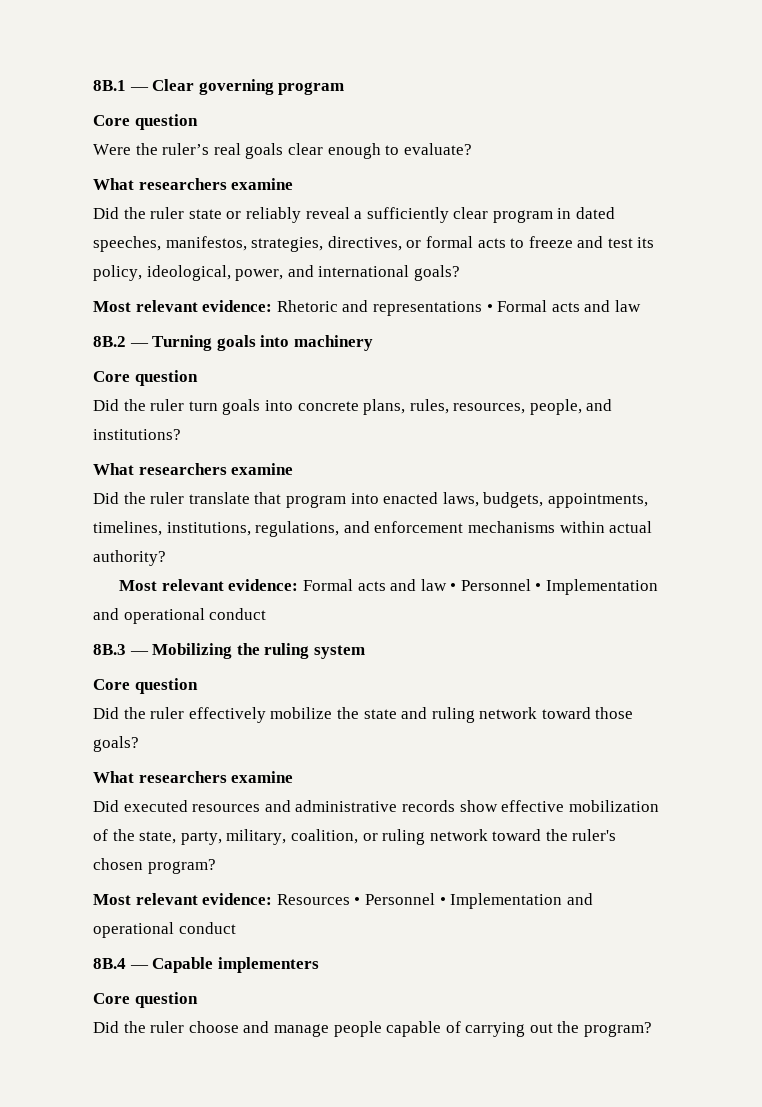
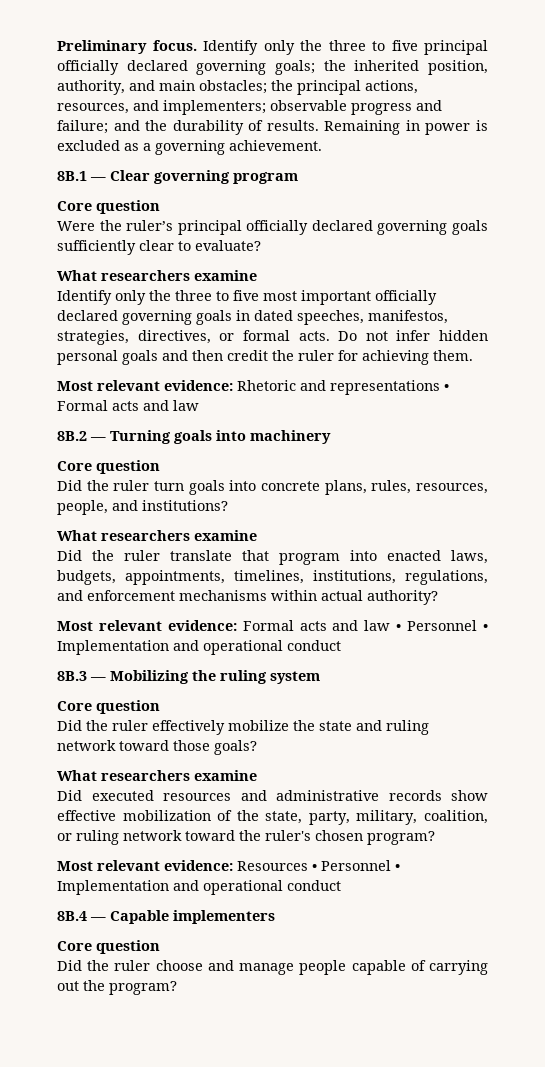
(93, 85) none -> [57,40,488,55] [57,60,489,75] [57,80,418,95] [57,100,442,115] [57,120,488,135] [57,140,322,155] Preliminary focus. Identify only the three to five principal officially declared governing goals; the inherited position, authority, and main obstacles; the principal actions, resources, and implementers; observable progress and failure; and the durability of results. Remaining in power is excluded as a governing achievement. //
[213,143,381,159] real goals clear enough -> [177,220,488,235] [57,240,174,255] principal officially declared governing goals sufficiently clear
[93,207,553,223] Did the ruler state or reliably reveal a sufficiently clear program -> [57,290,437,305] [57,310,232,325] Identify only the three to five most important officially declared governing goals
[477,236,655,248] [93,265,460,281] acts to freeze and test its policy, ideological, power, and international goals? -> [298,330,488,341] [57,350,473,365] acts. Do not infer hidden personal goals and then credit the ruler for achieving them.

